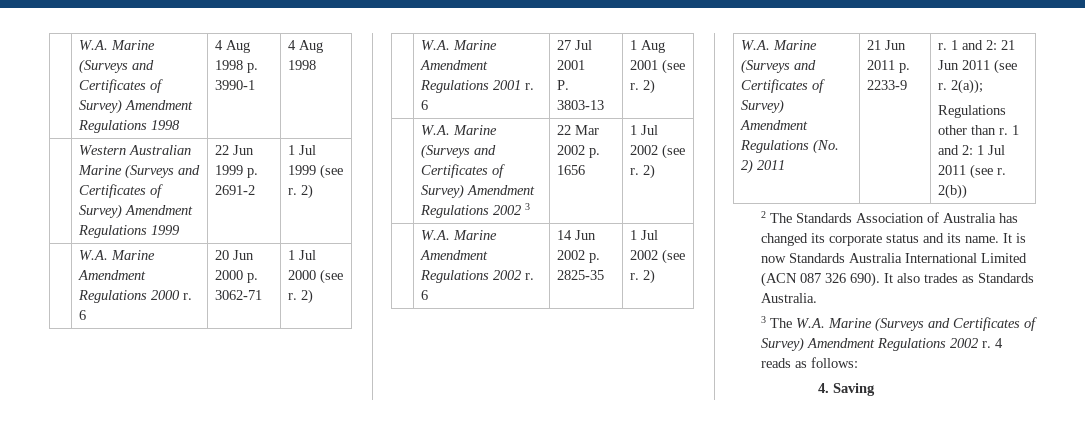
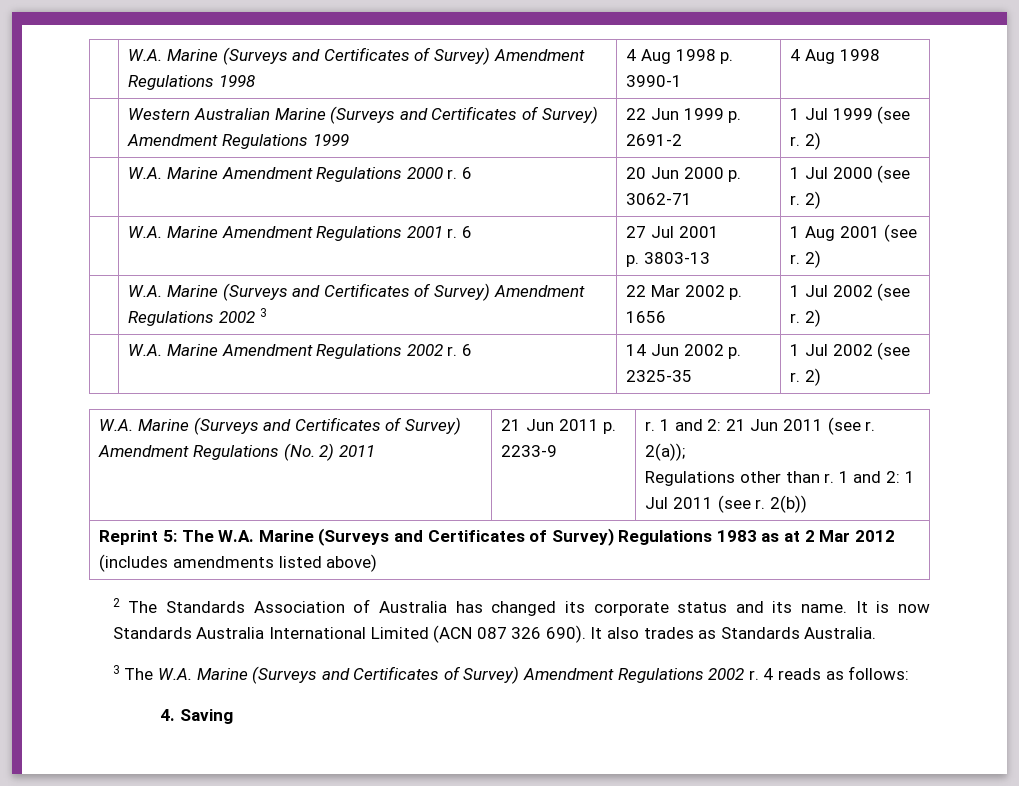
[556,80,569,90] P. -> [626,255,640,267] p.
[556,270,604,280] 2825-35 -> [626,370,693,382] 2325-35
(967, 191) none -> [99,528,895,546] [99,554,378,572] // Reprint 5: The W.A. Marine (Surveys and Certificates of Survey) Regulations 1983 as at 2 Mar 2012 (includes amendments listed above)

